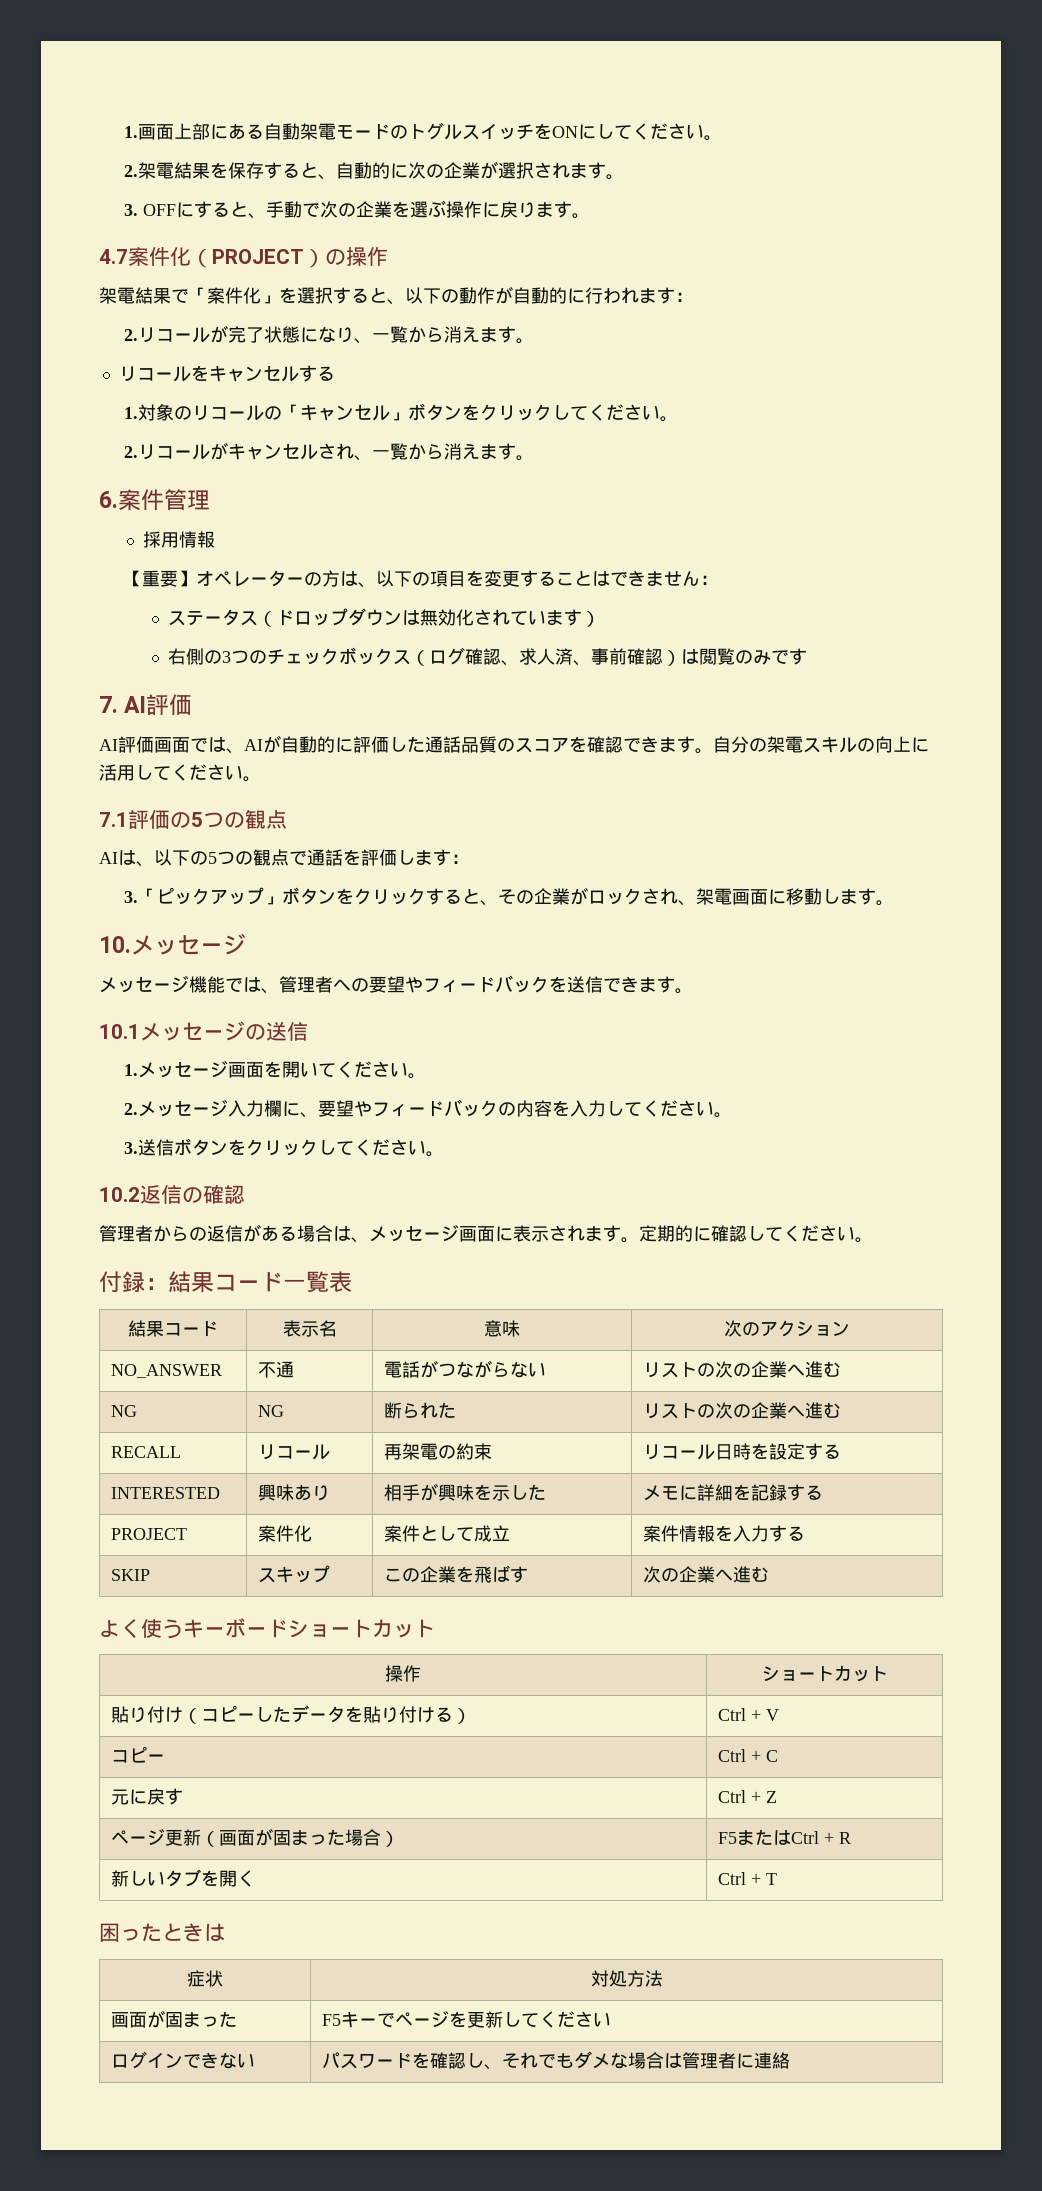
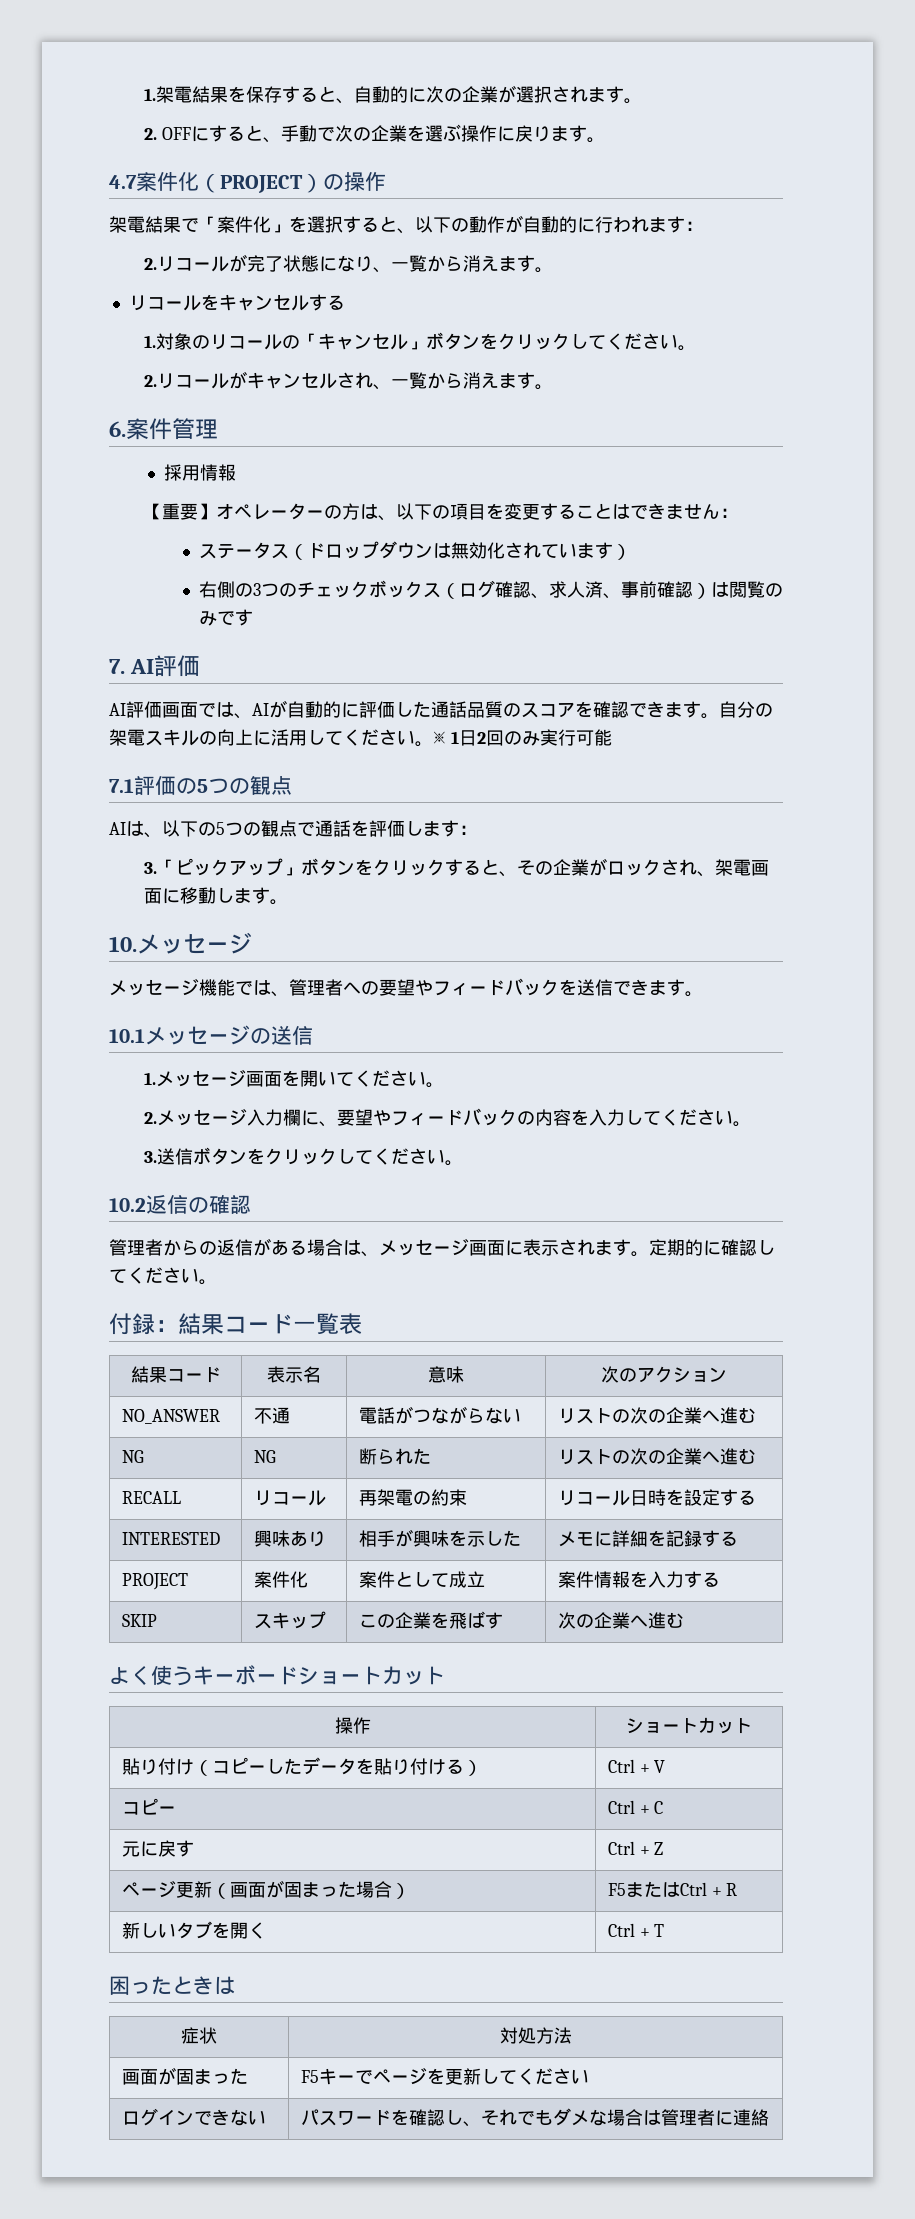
[123,122,722,141] [123,165,138,177] 1.画面上部にある自動架電モードのトグルスイッチをONにしてください。 // 2. -> [143,88,156,101] 1.
[123,204,138,216] 3. -> [143,128,157,140] 2.
(261, 779) none -> [433,729,612,746] ※ 1日2回のみ実行可能

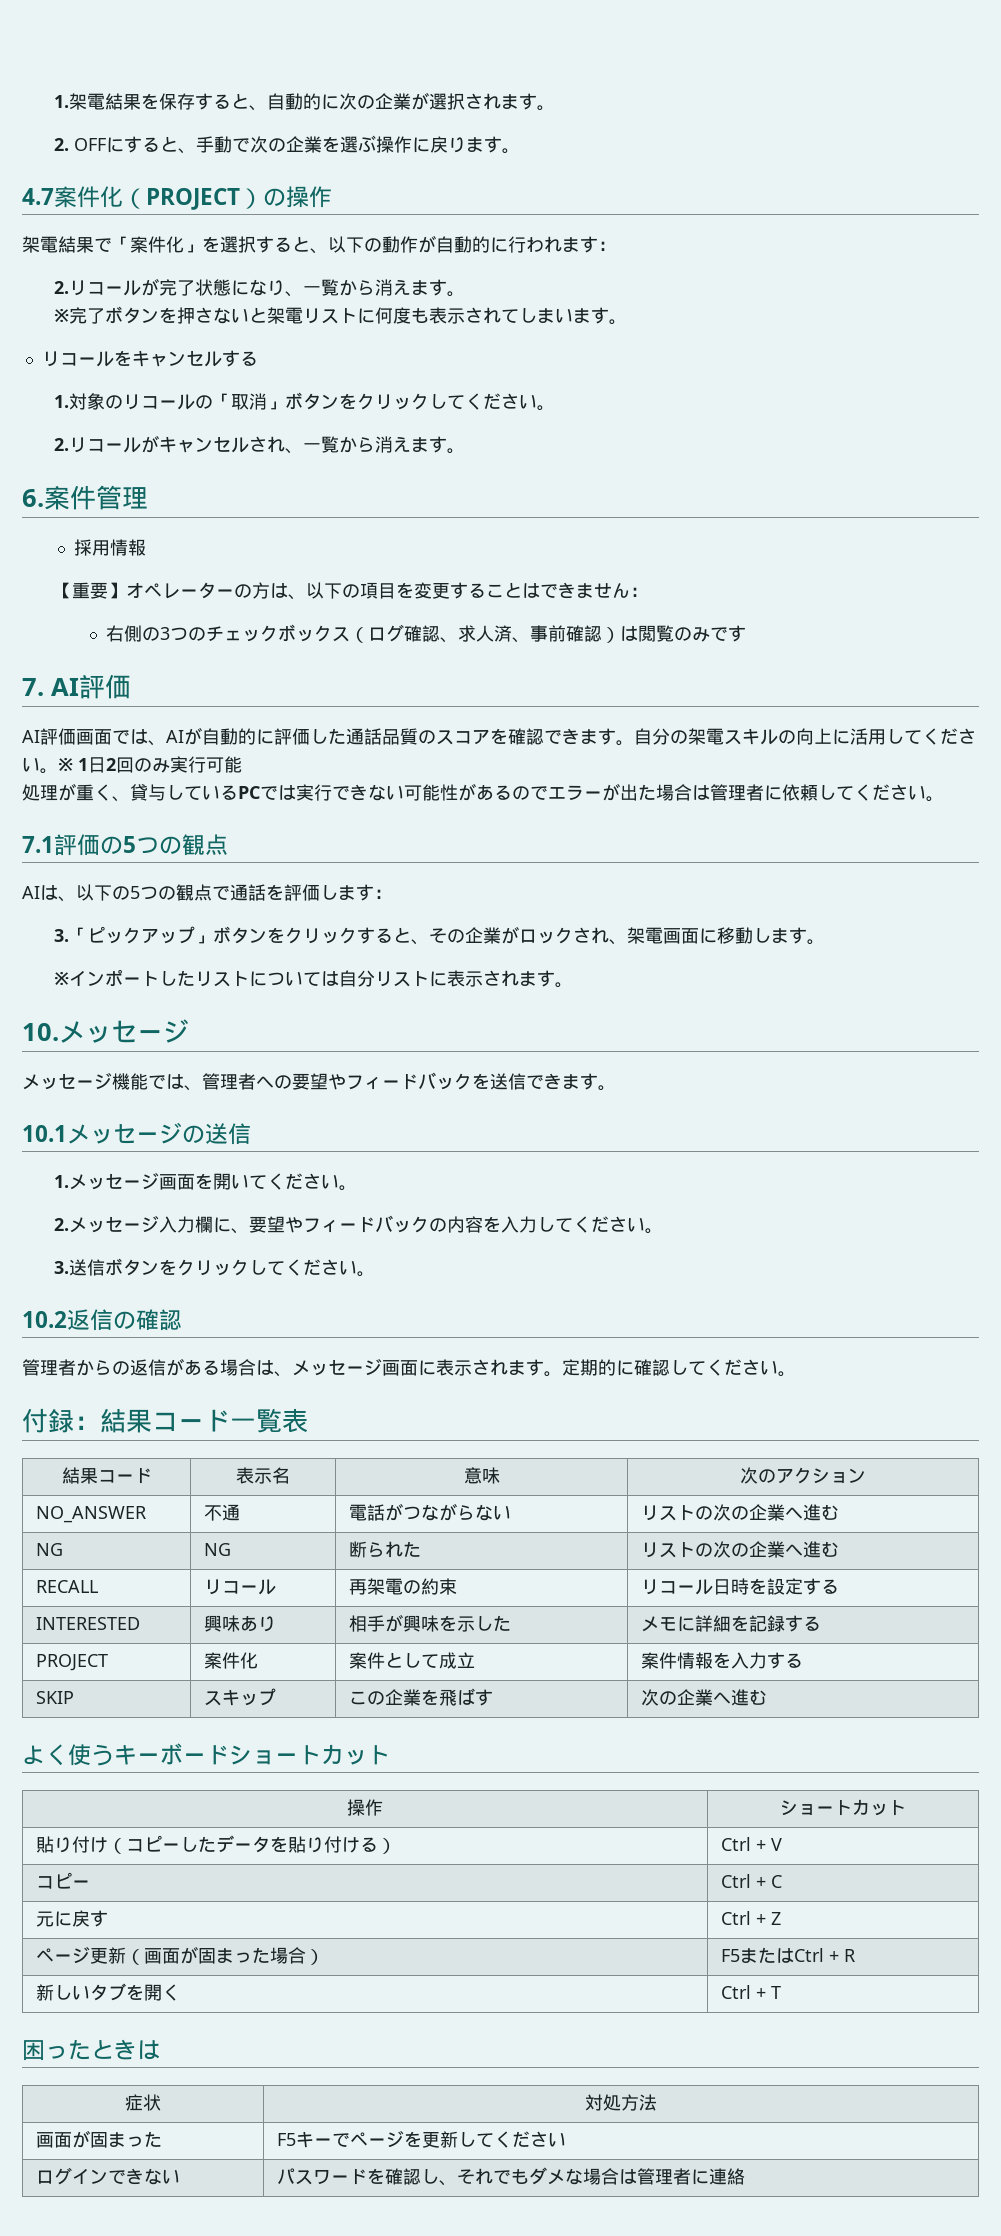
(553, 270) none -> [54,306,628,325] // ※完了ボタンを押さないと架電リストに何度も表示されてしまいます。
[317,333,408,350] キャンセル -> [231,393,268,410] 取消
[198,541,631,560] // ステータス（ドロップダウンは無効化されています） -> (649, 592) none
(612, 737) none -> [22,783,944,802] // 処理が重く、貸与しているPCでは実行できない可能性があるのでエラーが出た場合は管理者に依頼してください。
(288, 902) none -> [54,969,574,988] // ※インポートしたリストについては自分リストに表示されます。

